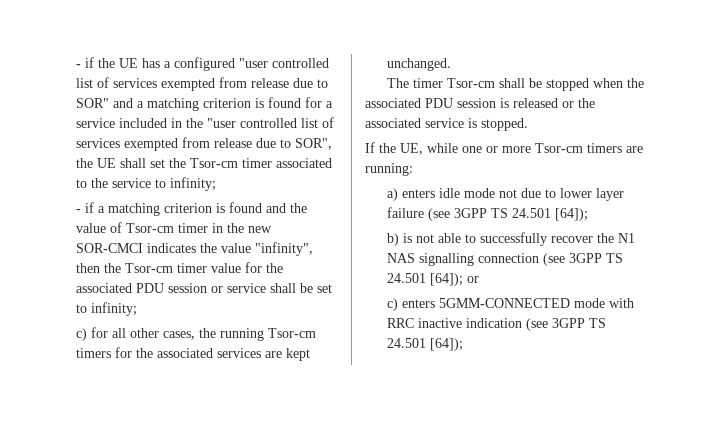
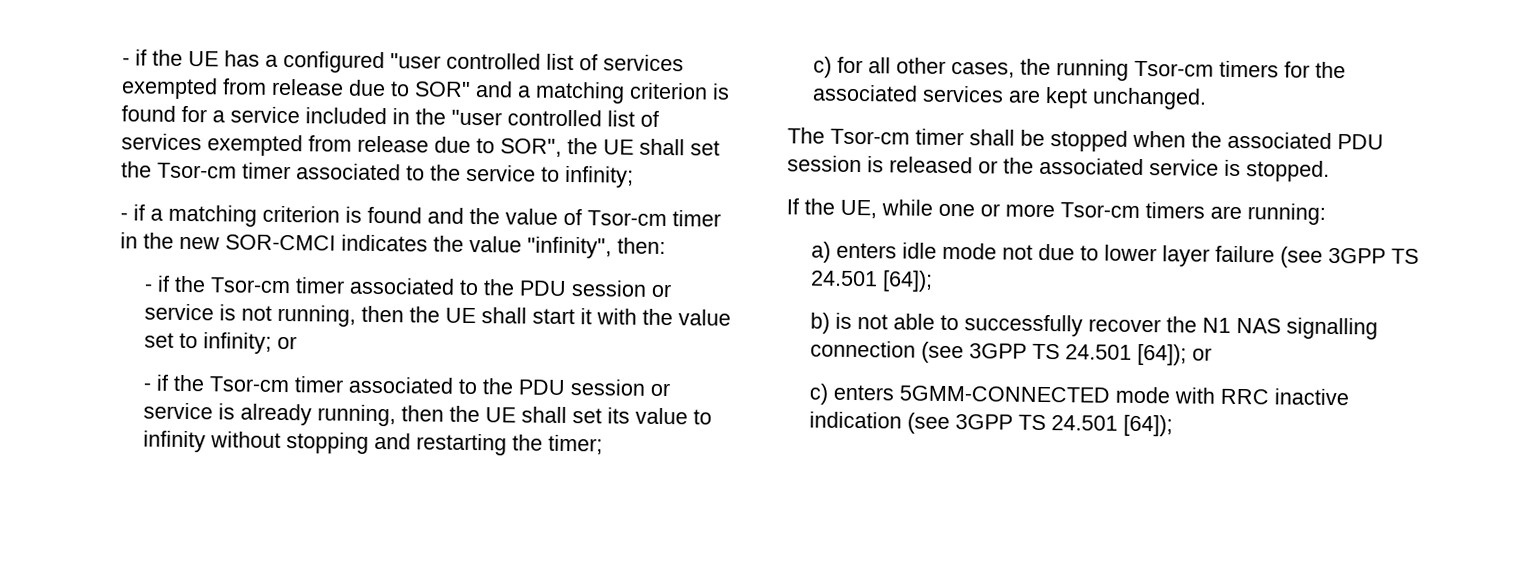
[75,262,283,273] [75,283,332,293] [75,302,137,316] then the Tsor-cm timer value for the associated PDU session or service shall be set to infinity; -> [616,237,666,255] [143,275,672,298] [143,303,731,327] [143,332,297,354] [142,374,670,397] [142,402,712,427] [142,430,603,456] then: // - if the Tsor-cm timer associated to the PDU session or service is not running, then the UE shall start it with the value set to infinity; or // - if the Tsor-cm timer associated to the PDU session or service is already running, then the UE shall set its value to infinity without stopping and restarting the timer;
[413,78,496,88] timer Tsor-cm -> [830,128,964,146] Tsor-cm timer

